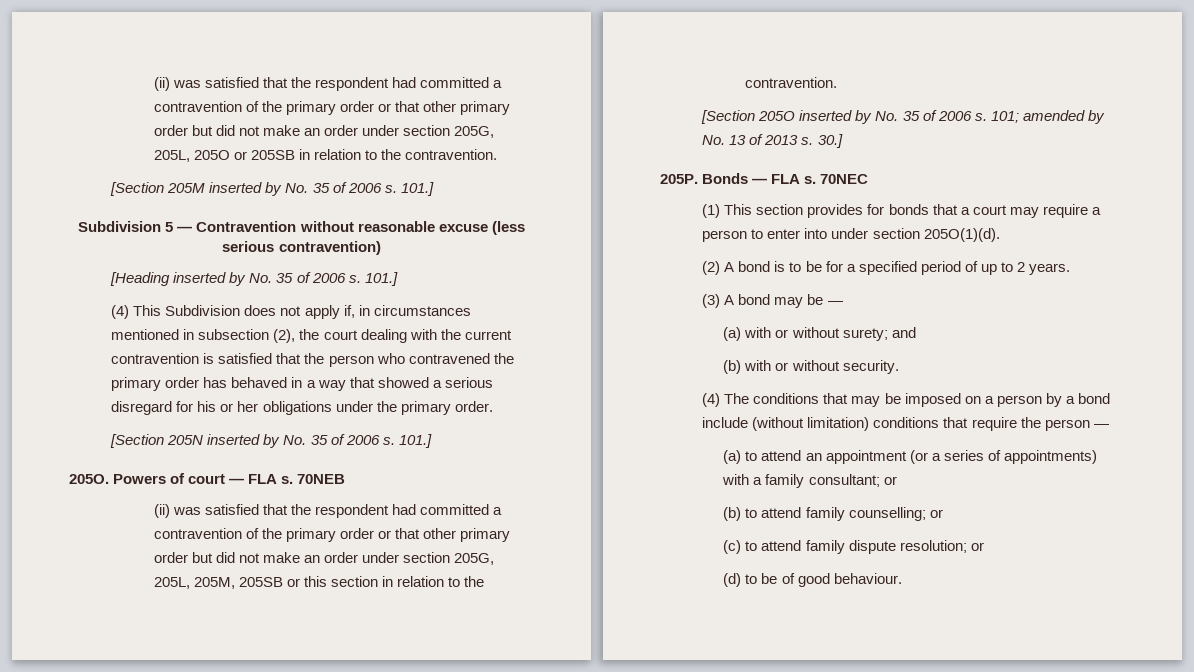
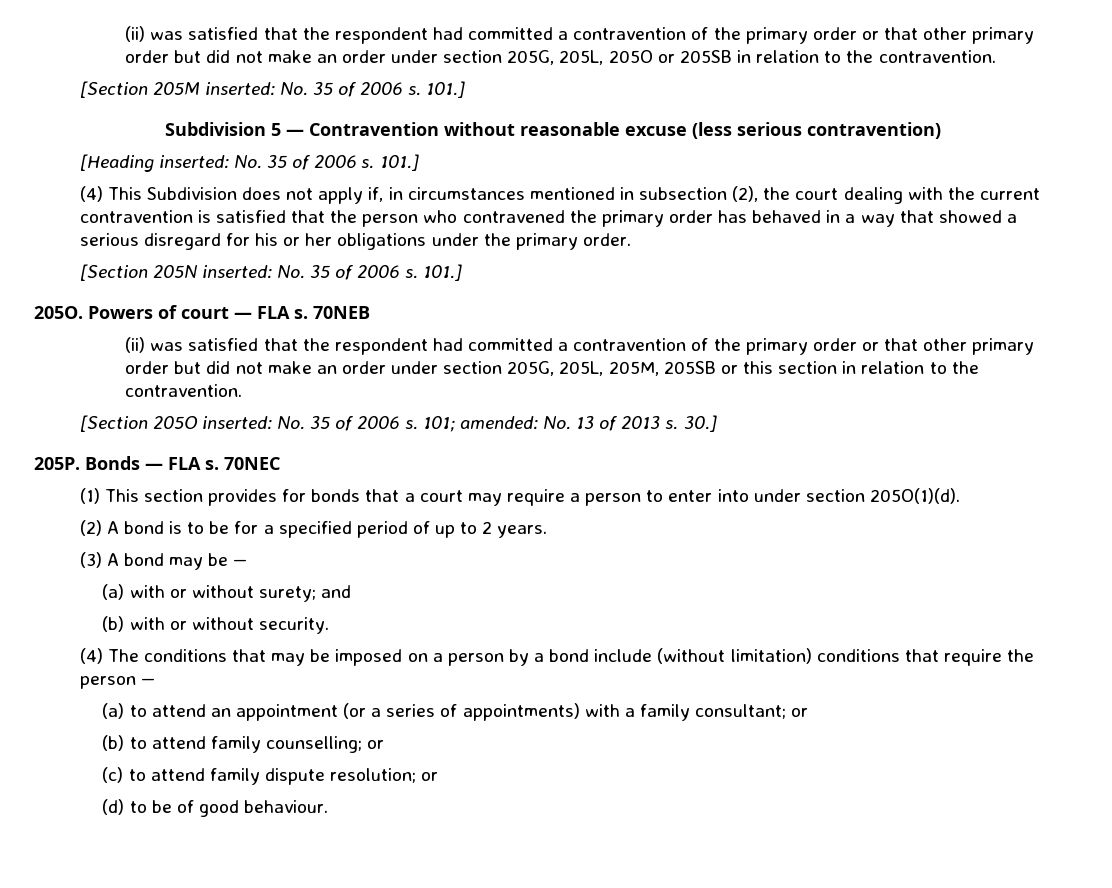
[209,182,283,196] inserted by -> [204,82,275,96] inserted:
[173,272,247,286] inserted by -> [158,155,229,169] inserted:
[207,434,281,448] inserted by -> [201,265,272,279] inserted:
[799,110,873,124] inserted by -> [201,416,272,430] inserted:
[1022,110,1105,124] amended by -> [459,416,538,430] amended:

